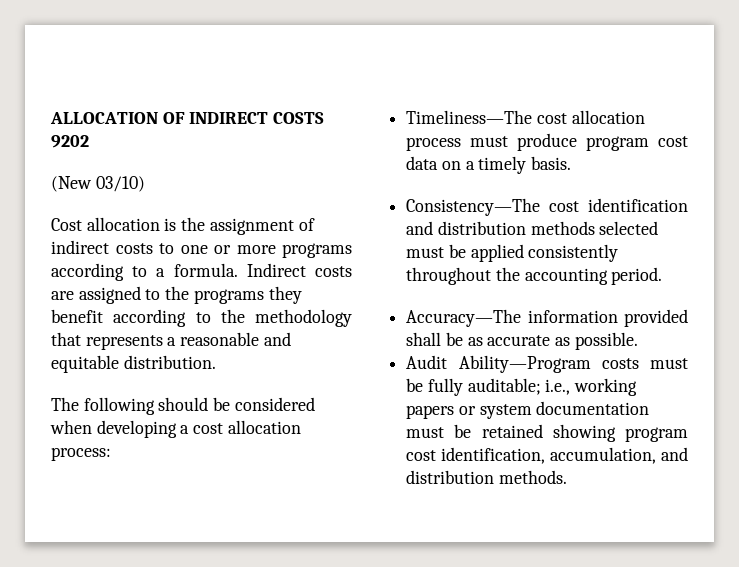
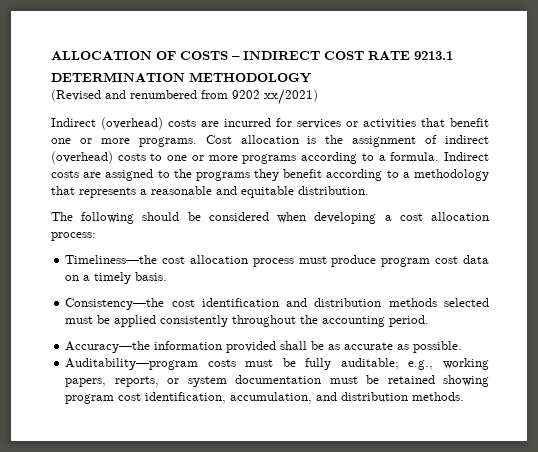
[189,112,325,124] [51,135,89,148] [51,176,145,192] INDIRECT COSTS 9202 // (New 03/10) // -> [180,51,453,60] [51,72,312,83] [51,89,318,105] [51,117,489,130] [51,137,197,147] COSTS – INDIRECT COST RATE 9213.1 // DETERMINATION METHODOLOGY // (Revised and renumbered from 9202 xx/2021) // Indirect (overhead) costs are incurred for services or activities that benefit one or more programs.
(109, 247) none -> [51,151,113,164] (overhead)
[220,309,245,323] the -> [402,172,410,178] a
[406,110,533,124] Timeliness—The -> [65,255,158,264] Timeliness—the
[406,198,541,216] Consistency—The -> [65,298,165,310] Consistency—the
[406,309,522,327] Accuracy—The -> [65,341,151,353] Accuracy—the
[406,355,591,373] Audit Ability—Program -> [65,358,199,370] Auditability—program
[545,378,638,396] [406,405,455,419] i.e., working papers -> [408,358,489,370] [65,376,159,387] e.g., working papers, reports,

